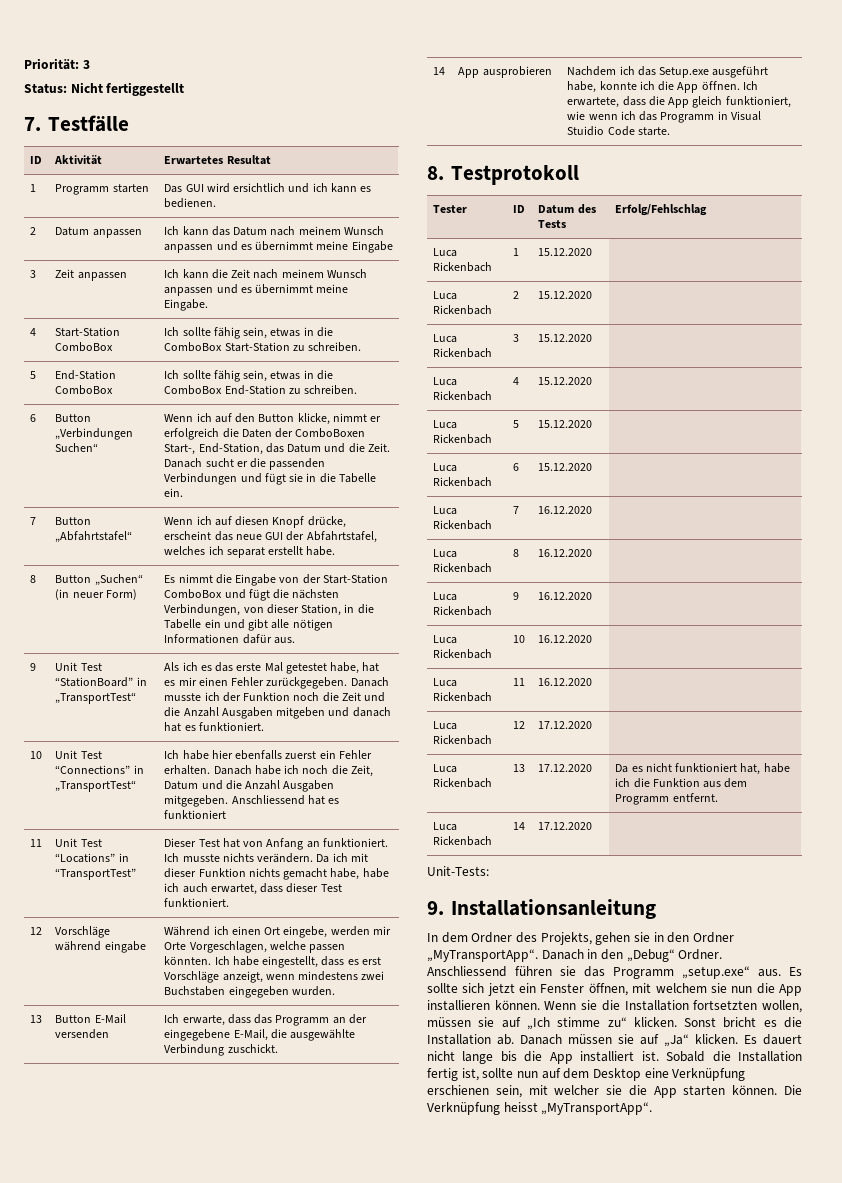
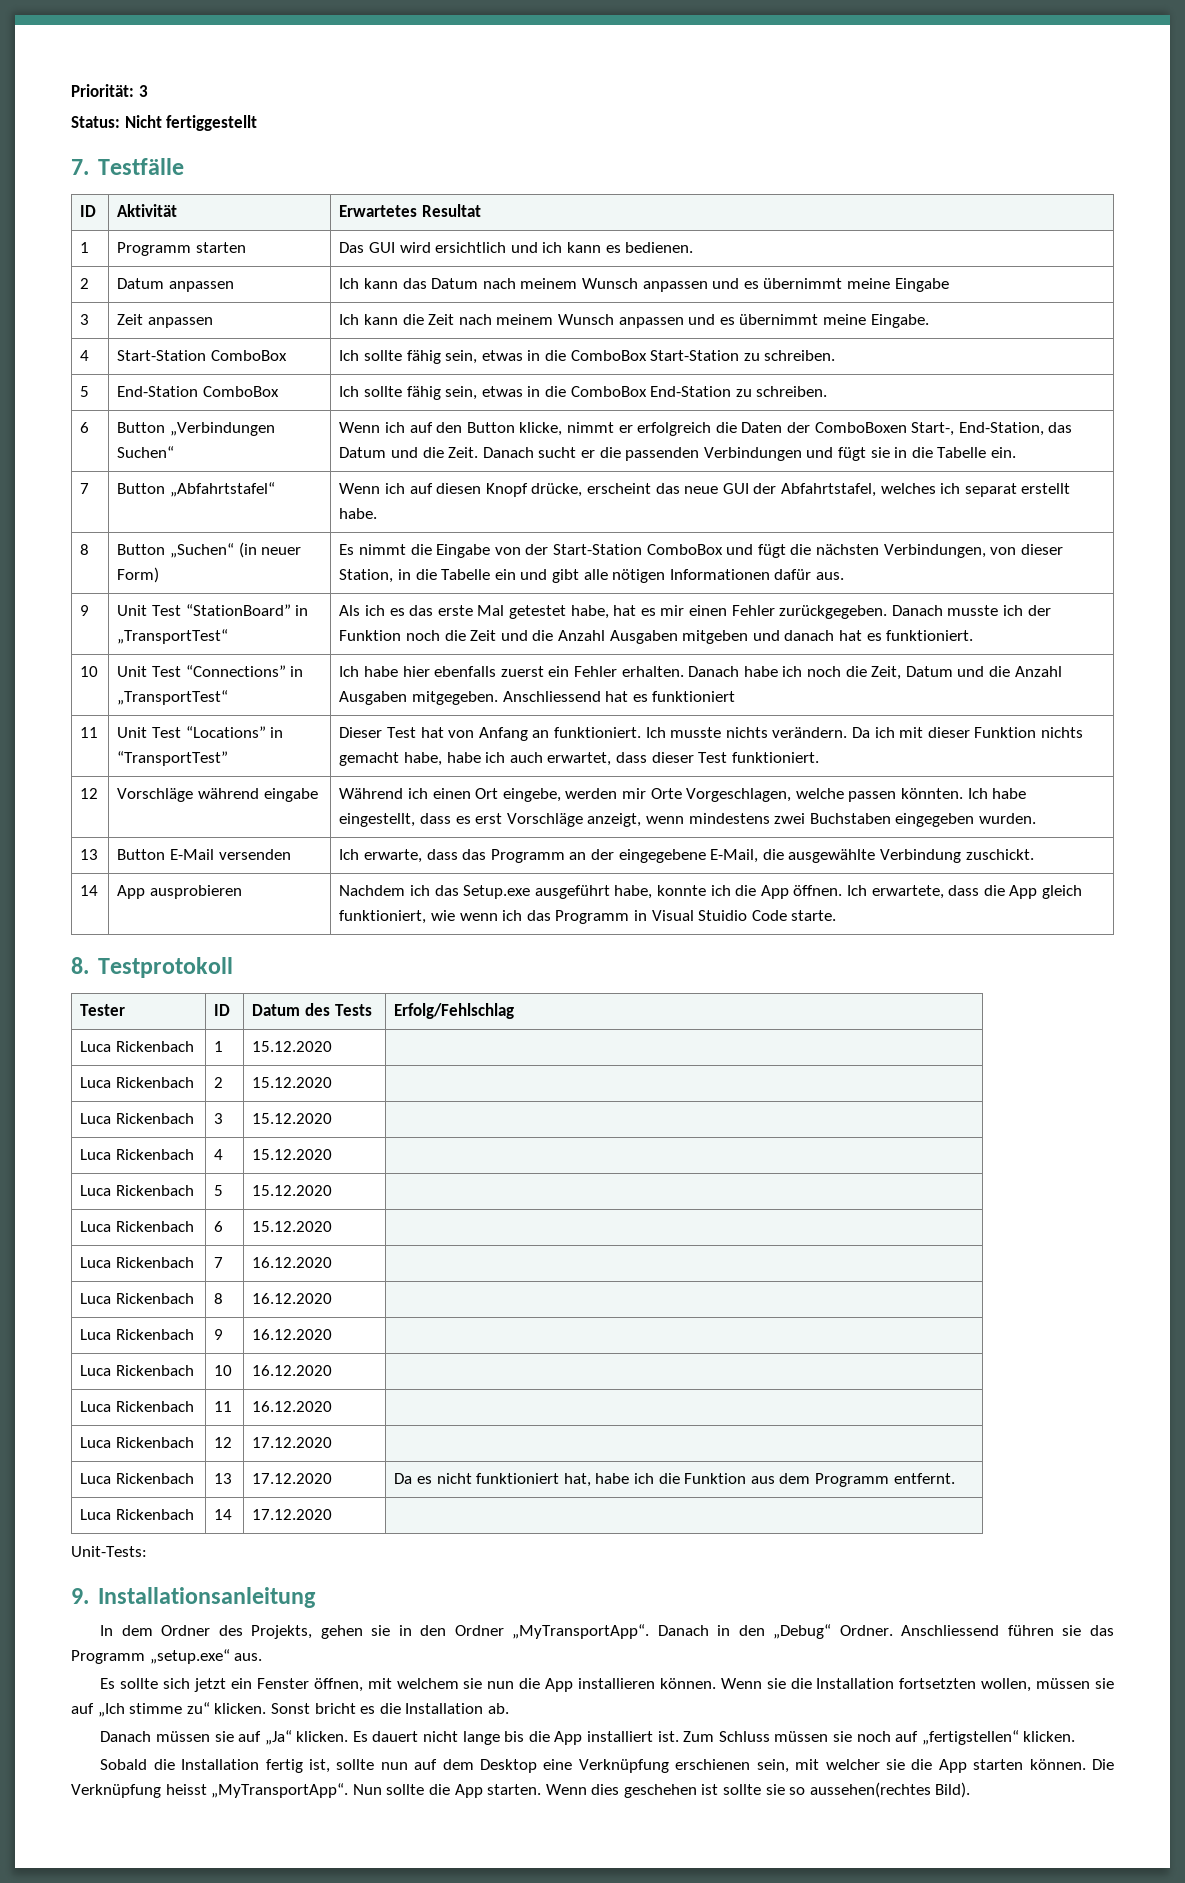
(781, 973) none -> (263, 1657) //
(514, 1039) none -> (509, 1708) //
(659, 1056) none -> [683,1730,1076,1745] Zum Schluss müssen sie noch auf „fertigstellen“ klicken. //
(653, 1108) none -> [352,1782,971,1798] Nun sollte die App starten. Wenn dies geschehen ist sollte sie so aussehen(rechtes Bild).

